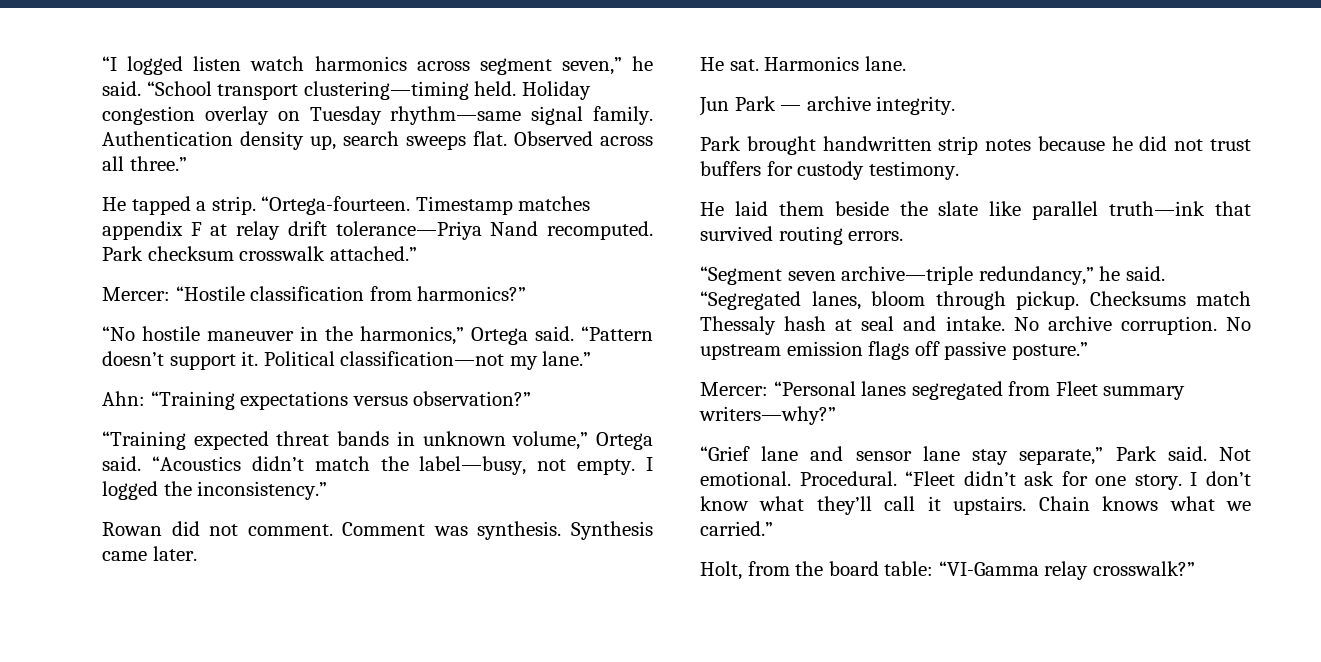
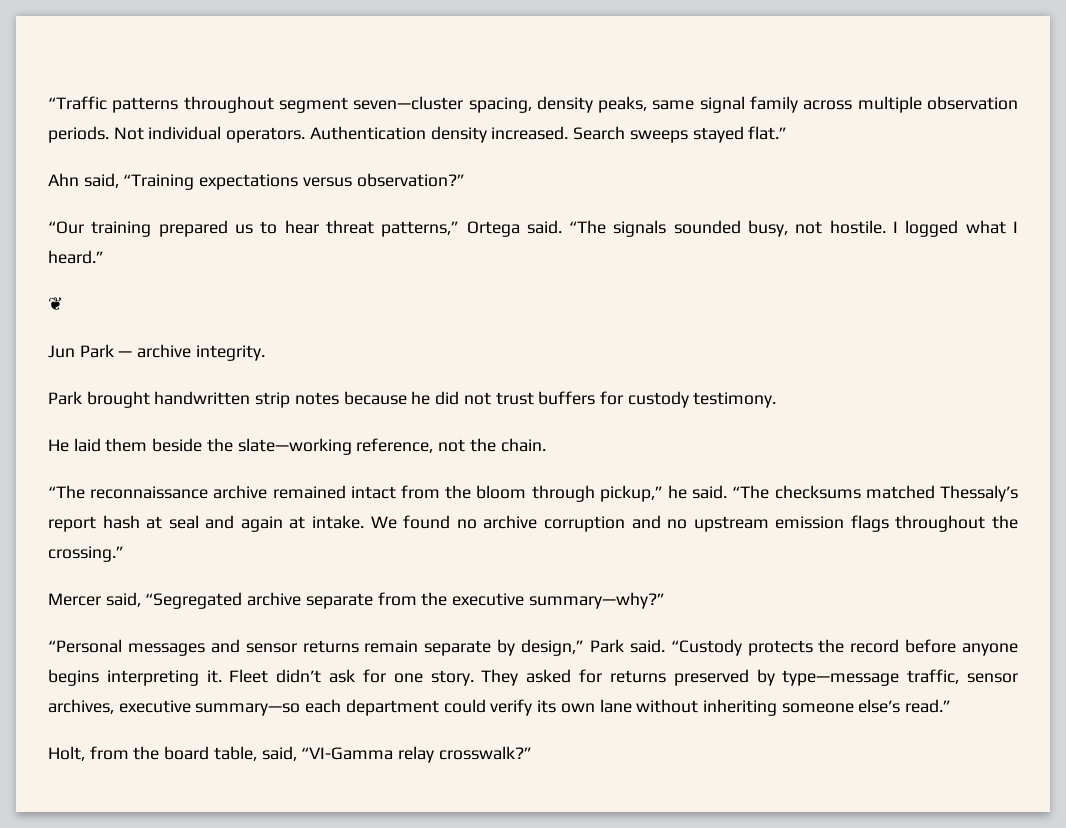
[102,56,653,75] [102,81,591,100] [102,106,653,125] [102,131,653,150] [102,156,187,171] [102,196,591,215] [102,221,653,240] [102,246,417,261] [102,286,527,301] [102,326,653,345] [102,351,592,370] [102,391,532,410] [102,431,653,450] [102,456,653,475] [102,481,328,500] [102,521,653,540] [102,546,197,561] [700,56,906,71] “I logged listen watch harmonics across segment seven,” he said. “School transport clustering—timing held. Holiday congestion overlay on Tuesday rhythm—same signal family. Authentication density up, search sweeps flat. Observed across all three.” // He tapped a strip. “Ortega-fourteen. Timestamp matches appendix F at relay drift tolerance—Priya Nand recomputed. Park checksum crosswalk attached.” // Mercer: “Hostile classification from harmonics?” // “No hostile maneuver in the harmonics,” Ortega said. “Pattern doesn’t support it. Political classification—not my lane.” // Ahn: “Training expectations versus observation?” // “Training expected threat bands in unknown volume,” Ortega said. “Acoustics didn’t match the label—busy, not empty. I logged the inconsistency.” // Rowan did not comment. Comment was synthesis. Synthesis came later. // He sat. Harmonics lane. -> [48,96,1018,113] [48,126,788,143] [48,173,465,190] [48,220,1018,237] [48,250,104,264] [48,297,63,310] “Traffic patterns throughout segment seven—cluster spacing, density peaks, same signal family across multiple observation periods. Not individual operators. Authentication density increased. Search sweeps stayed flat.” // Ahn said, “Training expectations versus observation?” // “Our training prepared us to hear threat patterns,” Ortega said. “The signals sounded busy, not hostile. I logged what I heard.” // ❦
[938,201,1251,220] [700,226,904,245] [700,266,1165,285] [700,291,1251,310] [700,316,1251,335] [700,341,1088,360] [700,381,1186,400] [699,406,836,425] [700,446,1251,465] [700,471,956,486] slate like parallel truth—ink that survived routing errors. // “Segment seven archive—triple redundancy,” he said. “Segregated lanes, bloom through pickup. Checksums match Thessaly hash at seal and intake. No archive corruption. No upstream emission flags off passive posture.” // Mercer: “Personal lanes segregated from Fleet summary writers—why?” // “Grief lane and sensor lane stay separate,” Park said. Not emotional. Procedural. “Fleet -> [237,438,546,455] [48,485,1019,502] [48,515,1018,532] [48,546,124,562] [48,592,665,609] [48,639,1018,656] [48,669,269,686] slate—working reference, not the chain. // “The reconnaissance archive remained intact from the bloom through pickup,” he said. “The checksums matched Thessaly’s report hash at seal and again at intake. We found no archive corruption and no upstream emission flags throughout the crossing.” // Mercer said, “Segregated archive separate from the executive summary—why?” // “Personal messages and sensor returns remain separate by design,” Park said. “Custody protects the record before anyone begins interpreting it. Fleet
[1190,471,1251,486] [700,496,1251,515] [700,521,773,536] I don’t know what they’ll call it upstairs. Chain knows what we carried.” -> [481,669,1019,686] [48,699,952,716] They asked for returns preserved by type—message traffic, sensor archives, executive summary—so each department could verify its own lane without inheriting someone else’s read.”
[884,561,934,576] table: -> [213,746,297,761] table, said,

